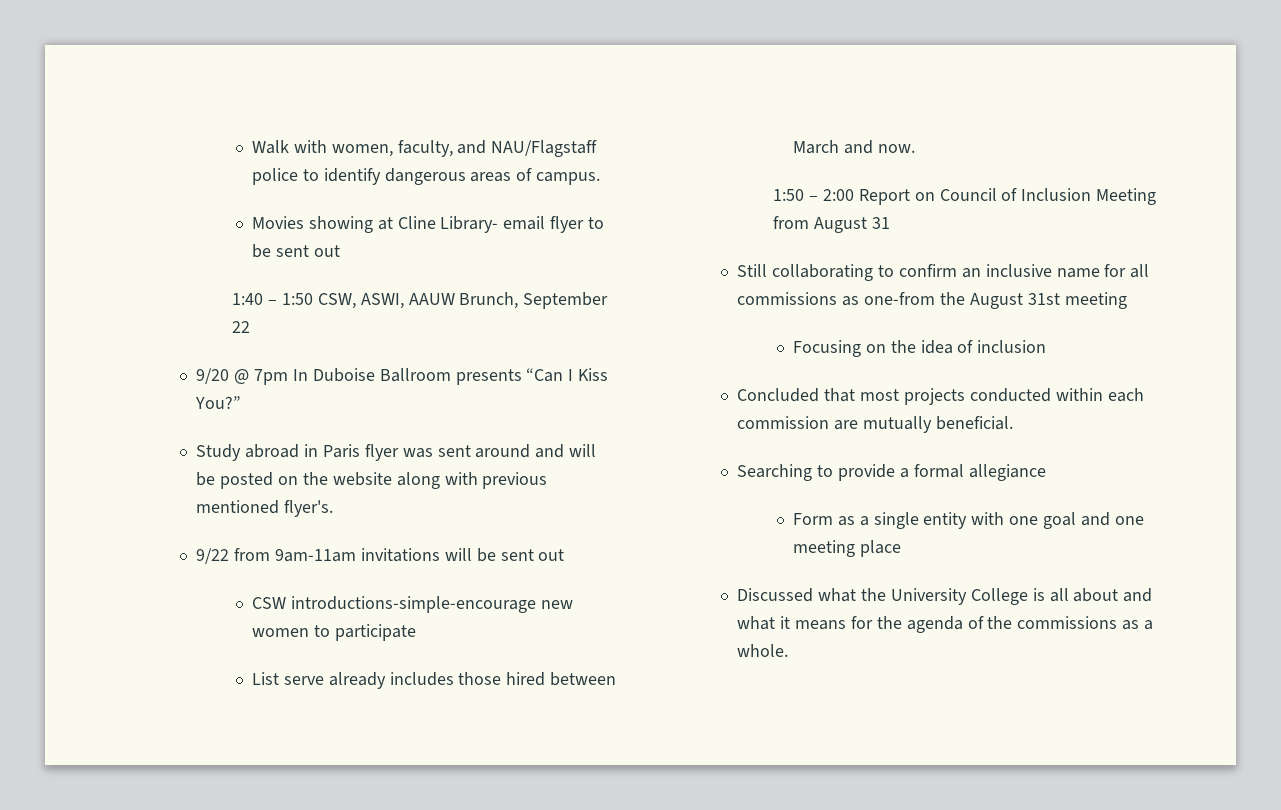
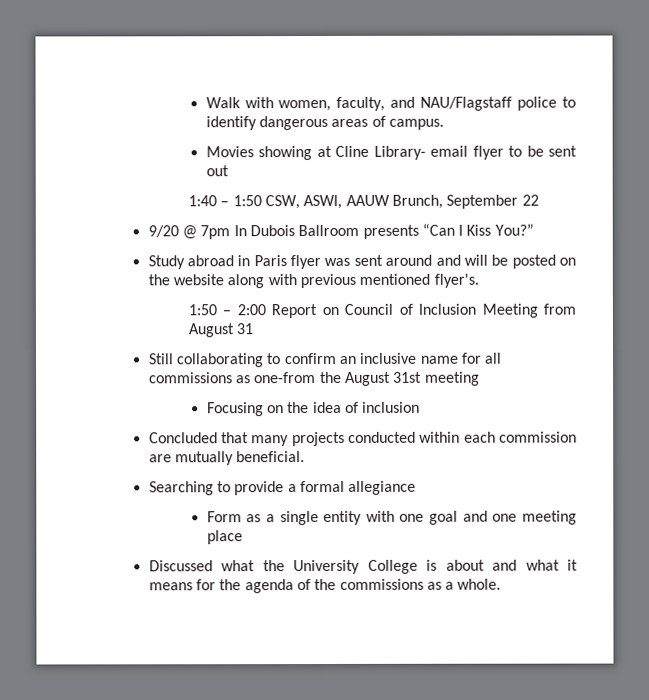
[312,368,375,382] Duboise -> [249,225,295,237] Dubois
[196,548,565,564] [252,596,573,613] [252,624,416,641] [252,672,617,689] [793,140,915,154] // 9/22 from 9am-11am invitations will be sent out // CSW introductions-simple-encourage new women to participate // List serve already includes those hired between March and now. -> (479, 280) none
[860,389,900,401] most -> [251,435,290,447] many
[1049,588,1069,602] all -> (438, 565) none

